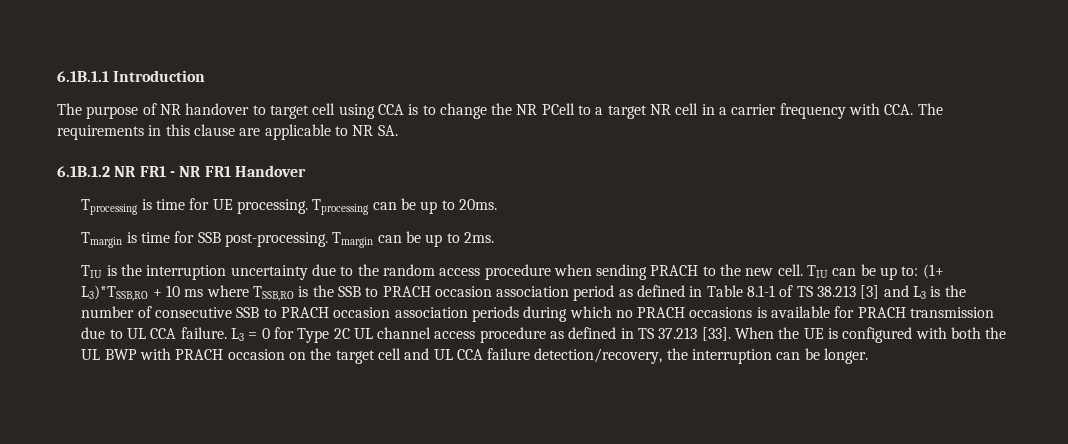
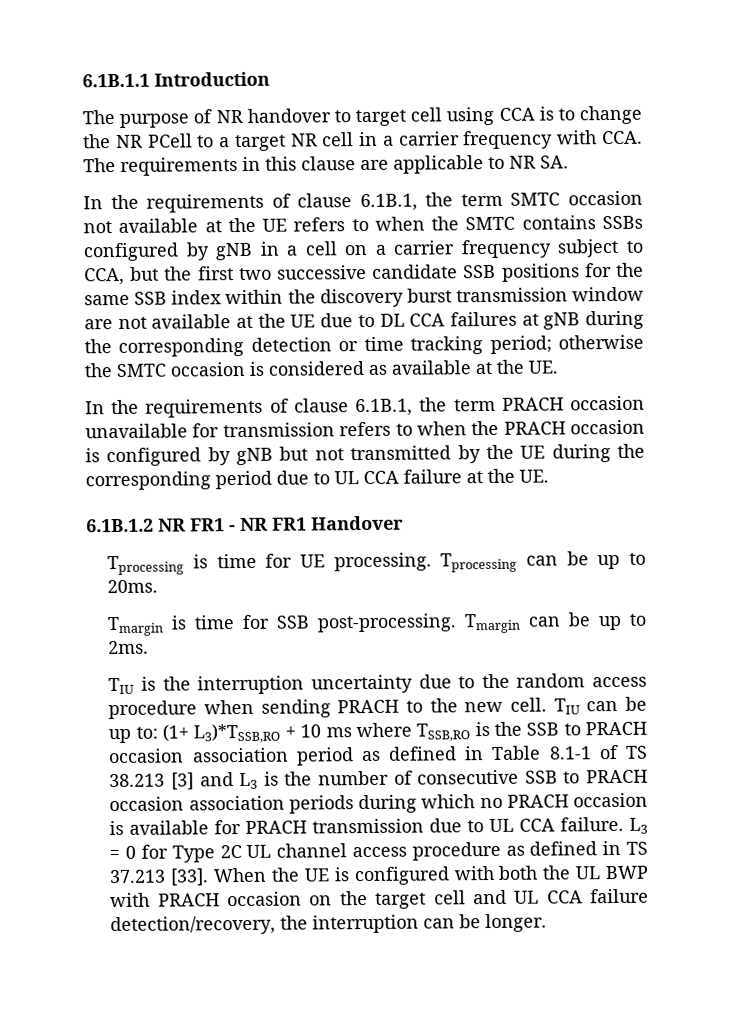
(398, 130) none -> [83,190,643,213] [83,215,643,234] [83,238,643,262] [84,262,644,286] [84,286,644,308] [84,310,644,330] [84,334,644,357] [84,359,558,378] [85,395,645,418] [85,419,645,439] [85,443,646,467] [85,468,549,491] // In the requirements of clause 6.1B.1, the term SMTC occasion not available at the UE refers to when the SMTC contains SSBs configured by gNB in a cell on a carrier frequency subject to CCA, but the first two successive candidate SSB positions for the same SSB index within the discovery burst transmission window are not available at the UE due to DL CCA failures at gNB during the corresponding detection or time tracking period; otherwise the SMTC occasion is considered as available at the UE. // In the requirements of clause 6.1B.1, the term PRACH occasion unavailable for transmission refers to when the PRACH occasion is configured by gNB but not transmitted by the UE during the corresponding period due to UL CCA failure at the UE.
[689,307,753,318] occasions -> [573,792,648,808] occasion

